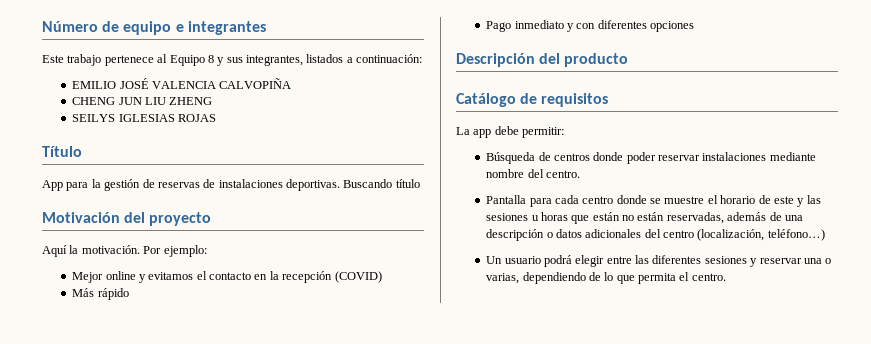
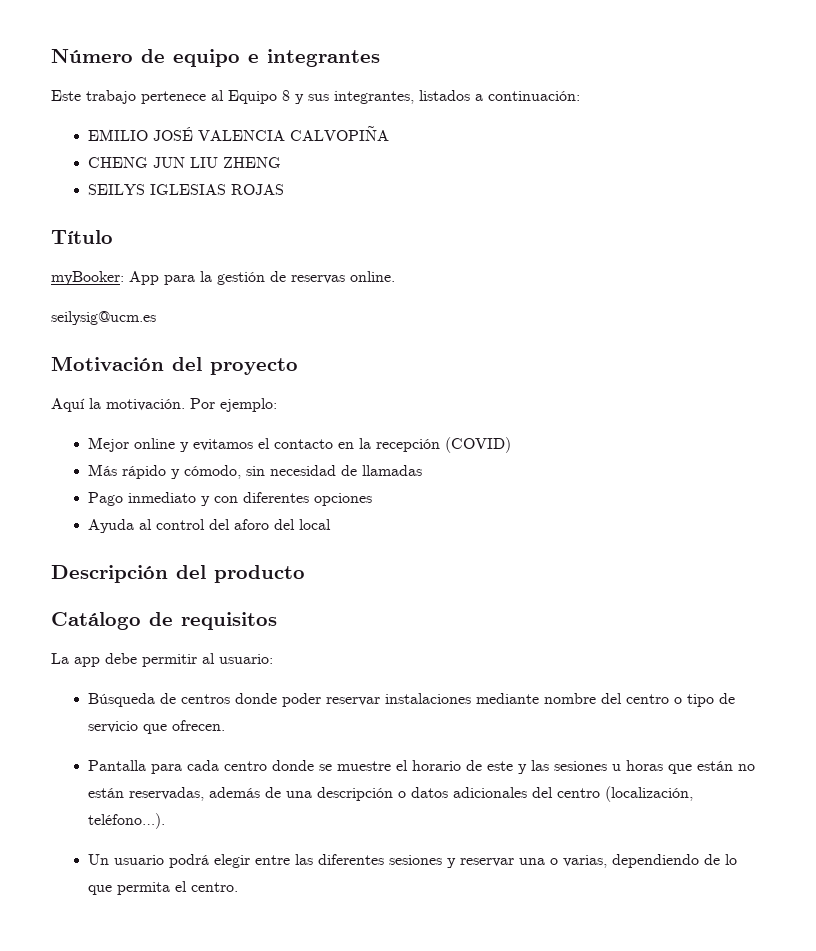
(82, 151) none -> [51,271,124,285] myBooker:
[203,179,420,191] de instalaciones deportivas. Buscando título -> [350,271,395,282] [51,311,156,325] online. // seilysig@ucm.es
(129, 294) none -> [171,465,423,479] y cómodo, sin necesidad de llamadas
(695, 26) none -> [88,519,332,533] // Ayuda al control del aforo del local
[522,127,565,138] permitir: -> [142,653,273,667] permitir al usuario:
[545,170,580,178] centro. -> [626,693,736,707] [88,720,226,734] centro o tipo de servicio que ofrecen.
[767,229,825,241] teléfono…) -> [88,813,166,829] teléfono…).

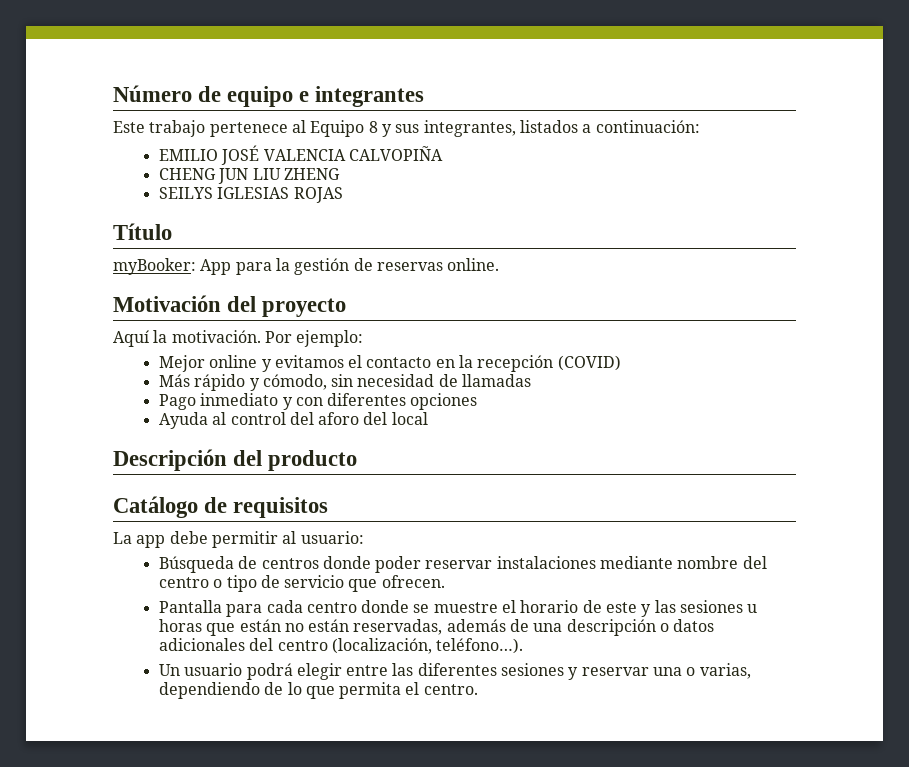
[51,311,156,325] // seilysig@ucm.es -> (500, 264) none

